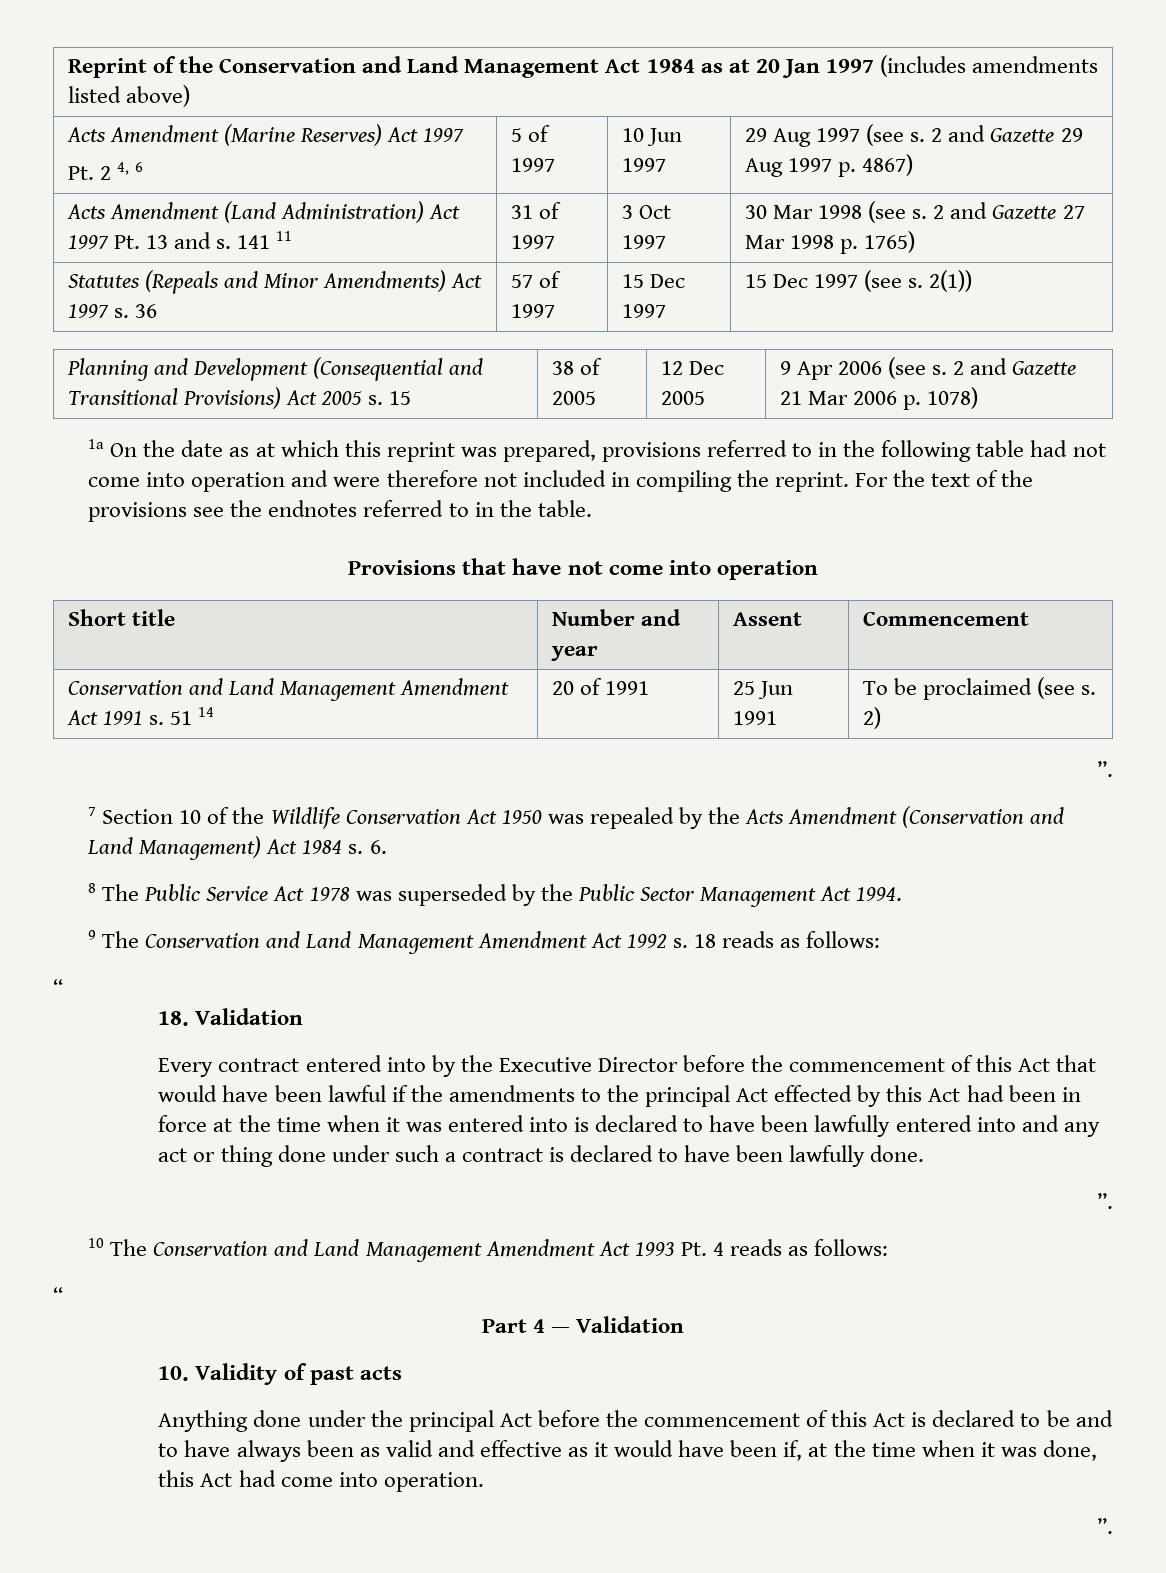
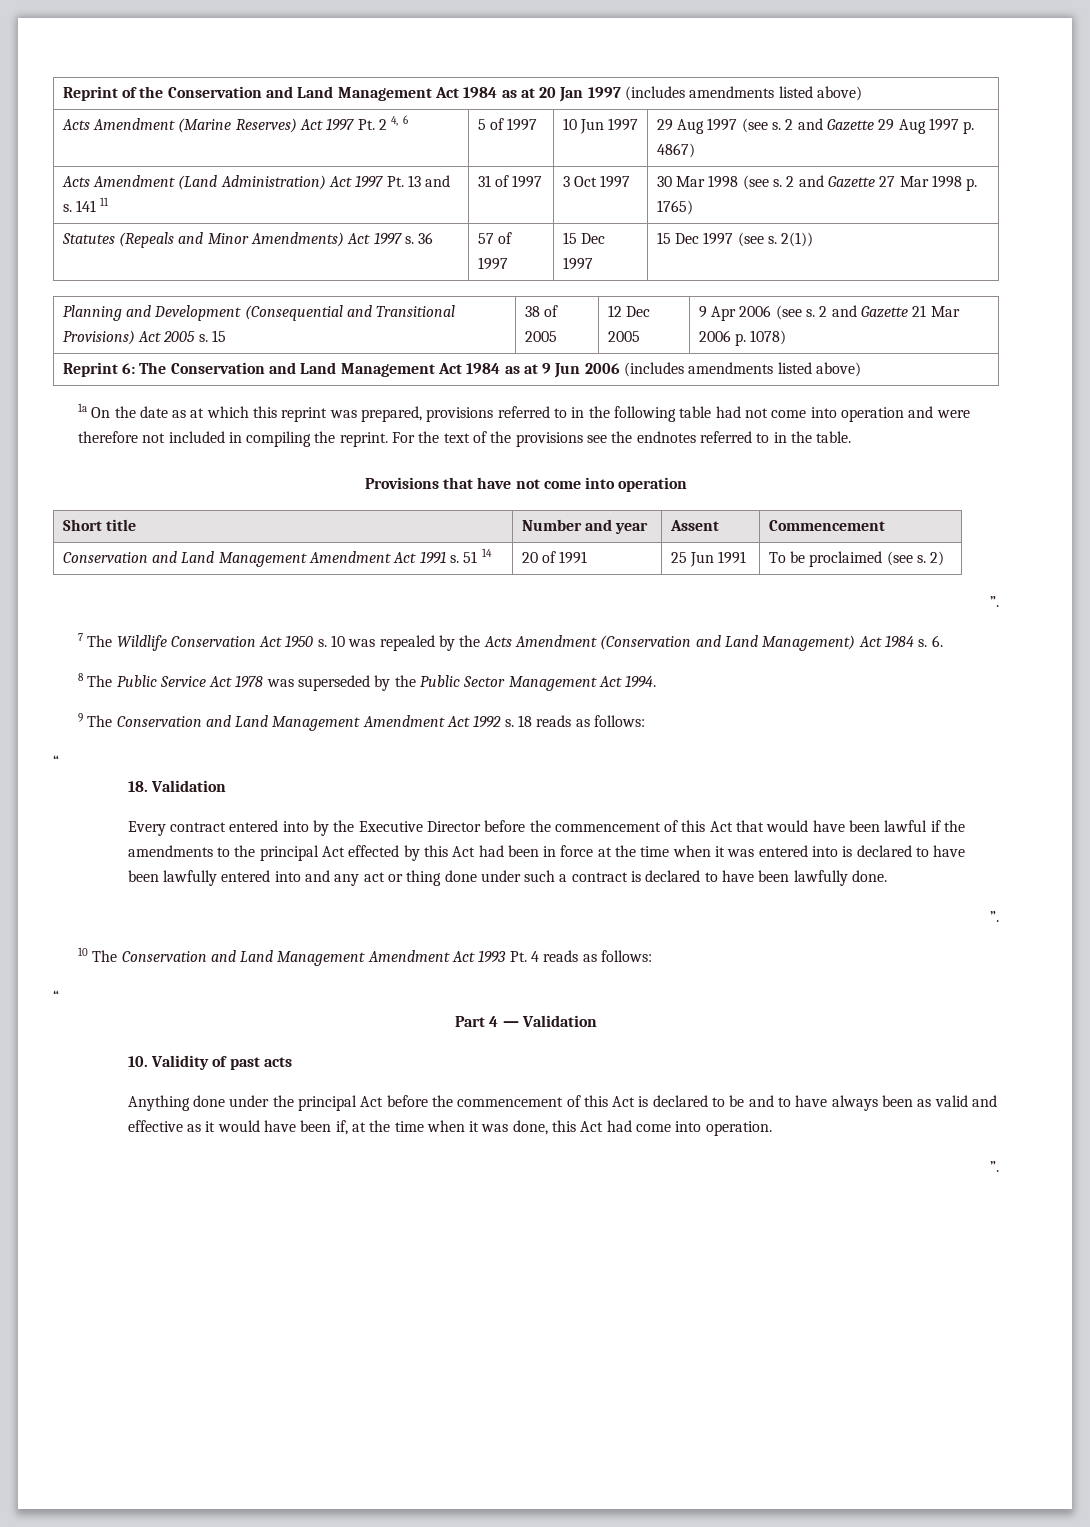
(465, 135) // -> (355, 124) none
(979, 398) none -> [62,362,862,378] // Reprint 6: The Conservation and Land Management Act 1984 as at 9 Jun 2006 (includes amendments listed above)
[102,807,265,824] Section 10 of the -> [87,635,113,647] The
(542, 817) none -> [317,635,346,647] s. 10

